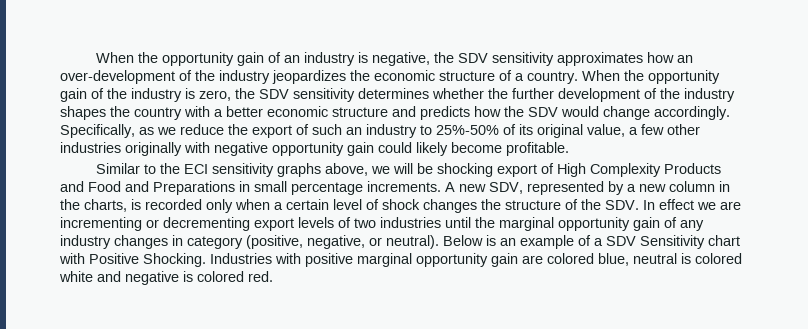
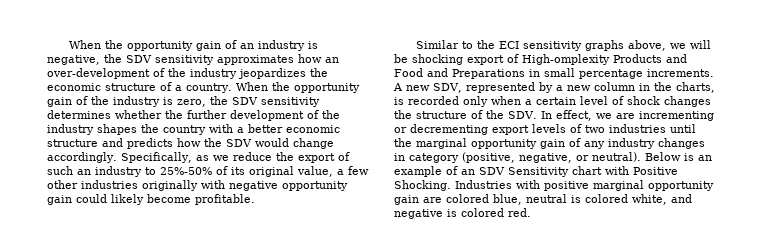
[556,163,661,177] High Complexity -> [522,54,610,65] High-omplexity
[659,199,694,210] effect -> [555,110,592,121] effect,
[594,238,603,246] a -> [461,169,475,175] an
[59,271,93,282] white -> [632,194,667,205] white,

